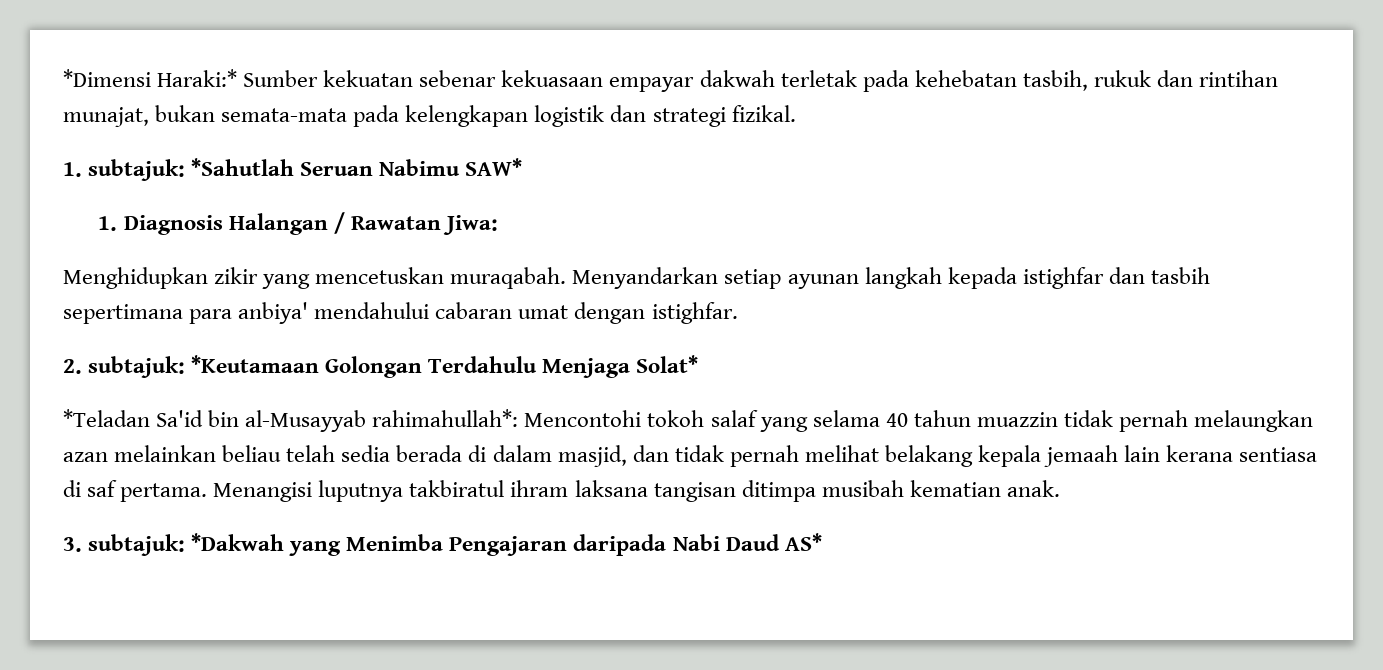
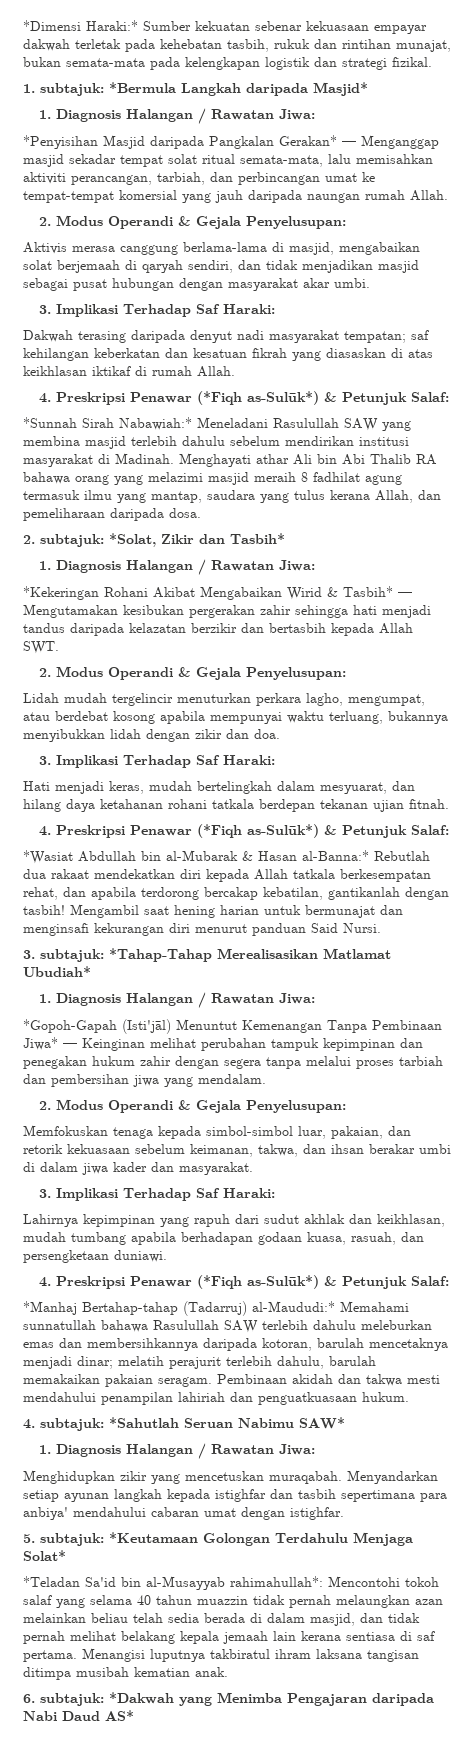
(186, 170) none -> [109,82,368,96] [39,108,316,124] [23,135,439,149] [23,154,433,167] [23,172,375,185] [23,190,448,203] [39,215,347,229] [23,242,420,255] [23,260,419,273] [23,278,370,291] [39,304,276,317] [23,330,429,343] [23,348,433,361] [23,366,235,377] [39,391,450,405] [23,417,411,431] [23,436,409,449] [23,453,437,467] [23,472,402,485] [23,490,441,503] [23,508,201,521] [23,533,285,547] [39,559,316,575] [23,586,412,600] [23,604,431,618] [23,623,413,636] [23,641,59,654] [39,666,347,680] [23,693,425,706] [23,711,448,724] [23,729,280,742] [39,755,276,768] [23,781,415,794] [23,799,449,812] [39,824,450,838] [23,850,430,864] [23,869,431,882] [23,887,449,900] [23,904,403,918] [23,923,381,936] [23,948,391,962] [23,966,91,977] [39,992,316,1008] [23,1019,442,1034] [23,1037,423,1051] [23,1056,443,1069] [23,1074,266,1087] [39,1099,347,1113] [23,1125,411,1139] [23,1144,451,1157] [23,1162,253,1175] [39,1188,276,1201] [23,1214,445,1227] [23,1232,424,1245] [23,1250,167,1263] [39,1275,450,1289] [23,1301,409,1316] [23,1320,432,1333] [23,1338,448,1351] [23,1356,376,1369] [23,1374,440,1387] [23,1392,409,1405] [23,1418,104,1431] *Bermula Langkah daripada Masjid* // 1. Diagnosis Halangan / Rawatan Jiwa: // *Penyisihan Masjid daripada Pangkalan Gerakan* — Menganggap masjid sekadar tempat solat ritual semata-mata, lalu memisahkan aktiviti perancangan, tarbiah, dan perbincangan umat ke tempat-tempat komersial yang jauh daripada naungan rumah Allah. // 2. Modus Operandi & Gejala Penyelusupan: // Aktivis merasa canggung berlama-lama di masjid, mengabaikan solat berjemaah di qaryah sendiri, dan tidak menjadikan masjid sebagai pusat hubungan dengan masyarakat akar umbi. // 3. Implikasi Terhadap Saf Haraki: // Dakwah terasing daripada denyut nadi masyarakat tempatan; saf kehilangan keberkatan dan kesatuan fikrah yang diasaskan di atas keikhlasan iktikaf di rumah Allah. // 4. Preskripsi Penawar (*Fiqh as-Sulūk*) & Petunjuk Salaf: // *Sunnah Sirah Nabawiah:* Meneladani Rasulullah SAW yang membina masjid terlebih dahulu sebelum mendirikan institusi masyarakat di Madinah. Menghayati athar Ali bin Abi Thalib RA bahawa orang yang melazimi masjid meraih 8 fadhilat agung termasuk ilmu yang mantap, saudara yang tulus kerana Allah, dan pemeliharaan daripada dosa. // 2. subtajuk: *Solat, Zikir dan Tasbih* // 1. Diagnosis Halangan / Rawatan Jiwa: // *Kekeringan Rohani Akibat Mengabaikan Wirid & Tasbih* — Mengutamakan kesibukan pergerakan zahir sehingga hati menjadi tandus daripada kelazatan berzikir dan bertasbih kepada Allah SWT. // 2. Modus Operandi & Gejala Penyelusupan: // Lidah mudah tergelincir menuturkan perkara lagho, mengumpat, atau berdebat kosong apabila mempunyai waktu terluang, bukannya menyibukkan lidah dengan zikir dan doa. // 3. Implikasi Terhadap Saf Haraki: // Hati menjadi keras, mudah bertelingkah dalam mesyuarat, dan hilang daya ketahanan rohani tatkala berdepan tekanan ujian fitnah. // 4. Preskripsi Penawar (*Fiqh as-Sulūk*) & Petunjuk Salaf: // *Wasiat Abdullah bin al-Mubarak & Hasan al-Banna:* Rebutlah dua rakaat mendekatkan diri kepada Allah tatkala berkesempatan rehat, dan apabila terdorong bercakap kebatilan, gantikanlah dengan tasbih! Mengambil saat hening harian untuk bermunajat dan menginsafi kekurangan diri menurut panduan Said Nursi. // 3. subtajuk: *Tahap-Tahap Merealisasikan Matlamat Ubudiah* // 1. Diagnosis Halangan / Rawatan Jiwa: // *Gopoh-Gapah (Isti'jāl) Menuntut Kemenangan Tanpa Pembinaan Jiwa* — Keinginan melihat perubahan tampuk kepimpinan dan penegakan hukum zahir dengan segera tanpa melalui proses tarbiah dan pembersihan jiwa yang mendalam. // 2. Modus Operandi & Gejala Penyelusupan: // Memfokuskan tenaga kepada simbol-simbol luar, pakaian, dan retorik kekuasaan sebelum keimanan, takwa, dan ihsan berakar umbi di dalam jiwa kader dan masyarakat. // 3. Implikasi Terhadap Saf Haraki: // Lahirnya kepimpinan yang rapuh dari sudut akhlak dan keikhlasan, mudah tumbang apabila berhadapan godaan kuasa, rasuah, dan persengketaan duniawi. // 4. Preskripsi Penawar (*Fiqh as-Sulūk*) & Petunjuk Salaf: // *Manhaj Bertahap-tahap (Tadarruj) al-Maududi:* Memahami sunnatullah bahawa Rasulullah SAW terlebih dahulu meleburkan emas dan membersihkannya daripada kotoran, barulah mencetaknya menjadi dinar; melatih perajurit terlebih dahulu, barulah memakaikan pakaian seragam. Pembinaan akidah dan takwa mesti mendahului penampilan lahiriah dan penguatkuasaan hukum. // 4. subtajuk:
[63,359,82,374] 2. -> [23,1534,35,1543] 5.
[63,537,82,552] 3. -> [23,1694,35,1703] 6.

